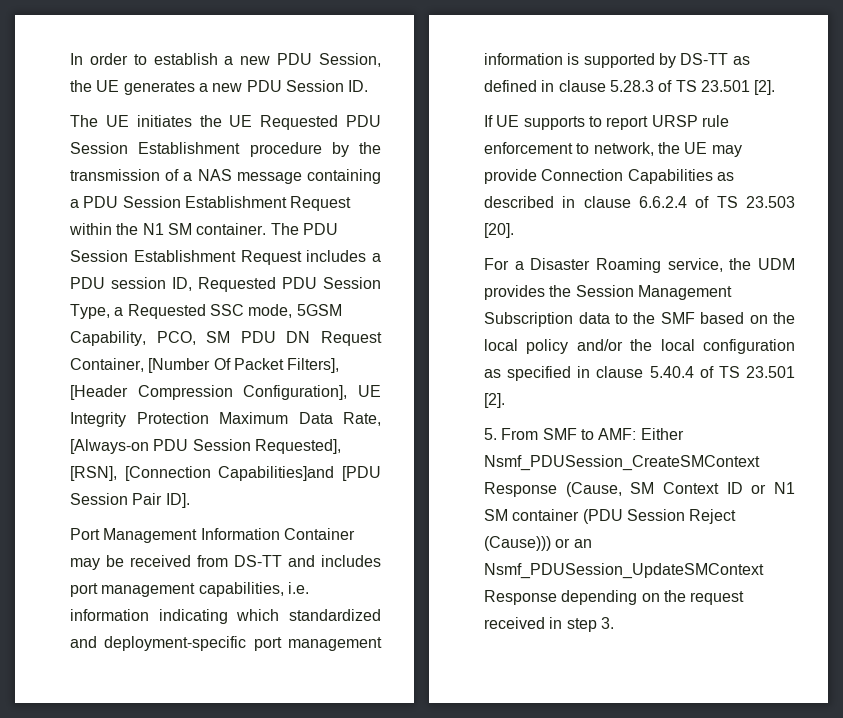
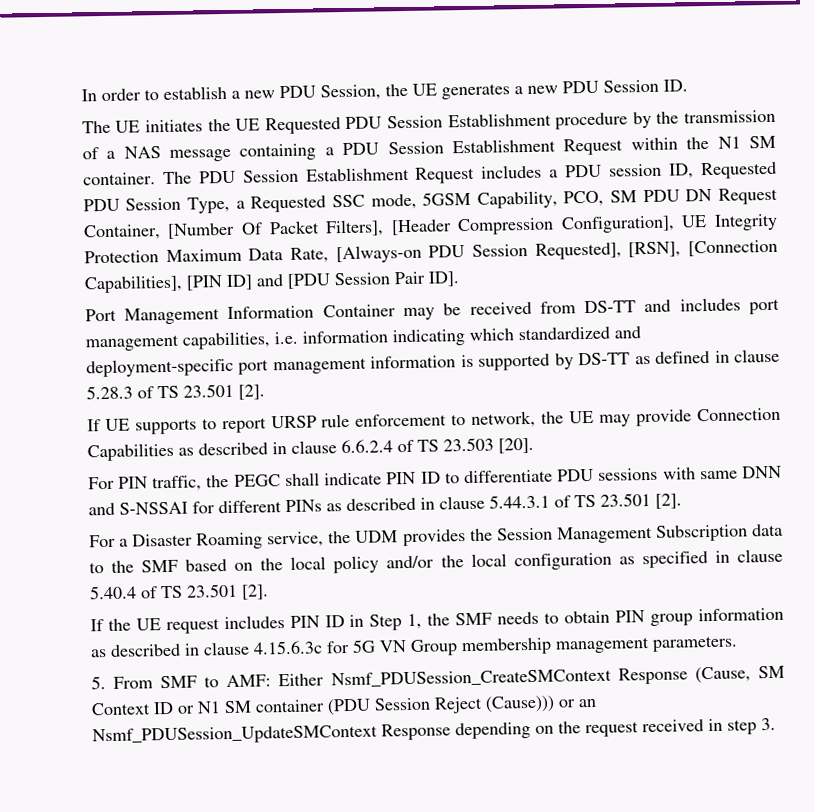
[218,466,335,481] Capabilities]and -> [83,274,283,294] Capabilities], [PIN ID] and
(515, 230) none -> [87,465,782,492] [87,492,682,516] // For PIN traffic, the PEGC shall indicate PIN ID to differentiate PDU sessions with same DNN and S-NSSAI for different PINs as described in clause 5.44.3.1 of TS 23.501 [2].
(506, 400) none -> [89,607,784,635] [89,635,738,658] // If the UE request includes PIN ID in Step 1, the SMF needs to obtain PIN group information as described in clause 4.15.6.3c for 5G VN Group membership management parameters.

